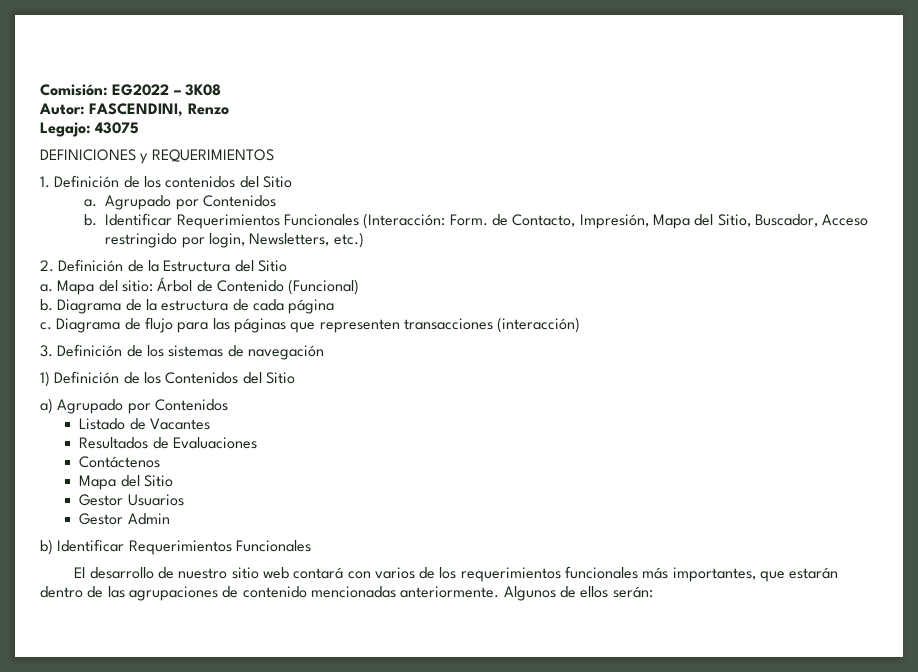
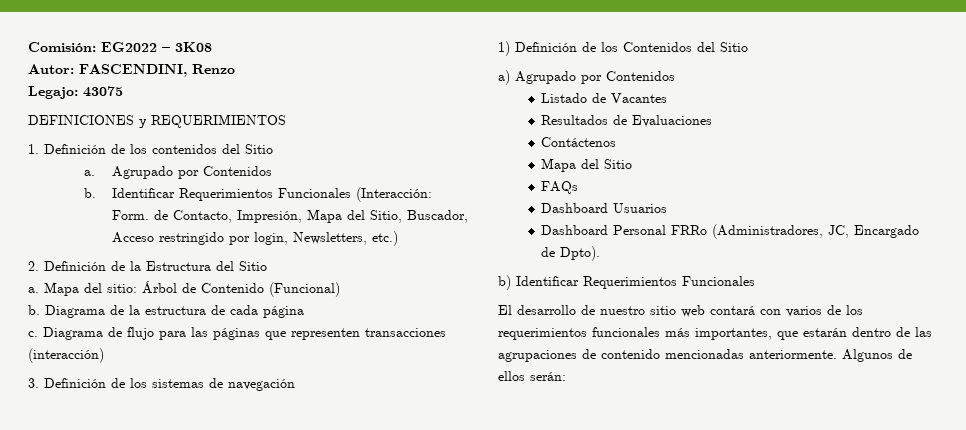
[79,494,124,506] Gestor -> [541,181,579,194] [541,203,609,213] FAQs // Dashboard
[79,513,170,525] Gestor Admin -> [541,224,920,239] [541,246,601,261] Dashboard Personal FRRo (Administradores, JC, Encargado de Dpto).

